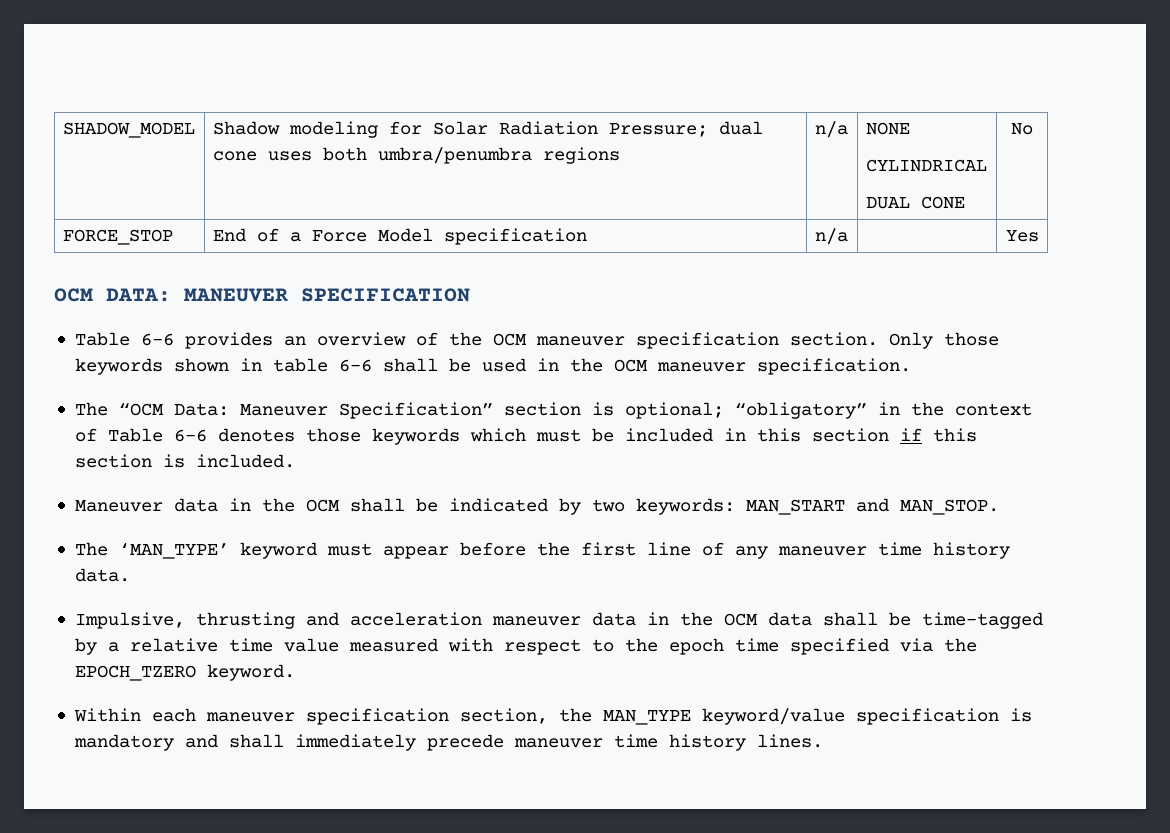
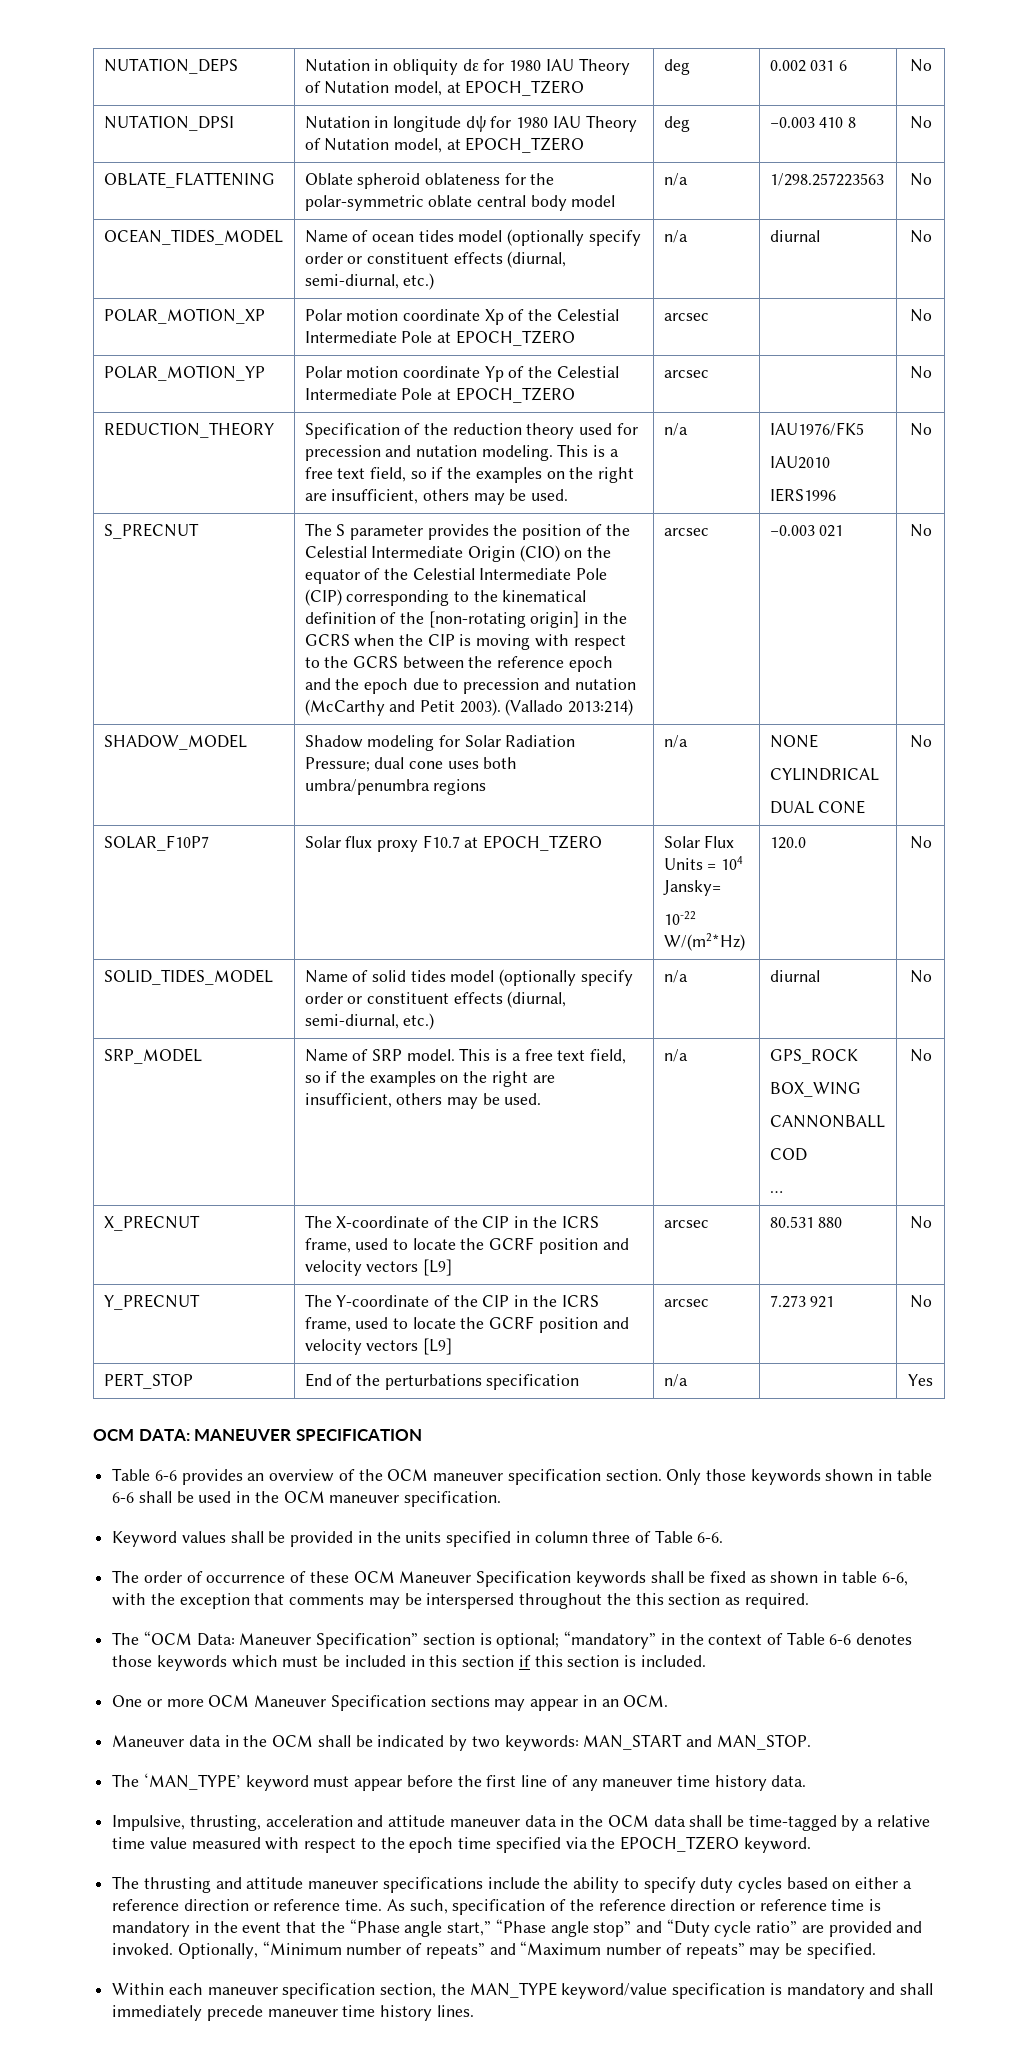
(62, 130) none -> [103,58,238,74] [304,58,630,75] [304,80,585,96] [663,59,690,75] [769,60,847,72] [909,59,932,72] [103,115,234,131] [304,115,637,132] [304,137,585,153] [663,116,690,132] [769,117,856,128] [909,116,932,129] [103,172,275,188] [304,173,555,189] [304,195,616,211] [663,173,688,186] [769,173,884,186] [909,173,932,186] [103,229,283,245] [304,229,641,246] [304,251,567,268] [304,273,435,290] [663,230,688,243] [769,230,820,242] [909,230,932,243] [103,308,265,324] [304,309,619,325] [304,330,575,346] [663,313,709,321] [909,309,932,322] [103,365,265,381] [304,366,619,382] [304,387,575,403] [663,370,709,378] [909,366,932,379] [103,422,274,438] [304,423,638,439] [304,444,619,461] [304,467,635,483] [304,489,569,505] [663,423,688,436] [769,422,864,436] [769,456,830,469] [769,488,836,502] [909,423,932,436] [103,523,199,539] [304,523,630,540] [304,545,612,562] [304,568,608,584] [304,589,587,606] [304,611,627,628] [304,634,626,650] [304,656,613,672] [304,678,636,694] [304,699,634,716] [663,528,709,536] [769,525,844,537] [909,524,932,537] NUTATION_DEPS | Nutation in obliquity dε for 1980 IAU Theory of Nutation model, at EPOCH_TZERO | deg | 0.002 031 6 | No // NUTATION_DPSI | Nutation in longitude dψ for 1980 IAU Theory of Nutation model, at EPOCH_TZERO | deg | −0.003 410 8 | No // OBLATE_FLATTENING | Oblate spheroid oblateness for the polar-symmetric oblate central body model | n/a | 1/298.257223563 | No // OCEAN_TIDES_MODEL | Name of ocean tides model (optionally specify order or constituent effects (diurnal, semi-diurnal, etc.) | n/a | diurnal | No // POLAR_MOTION_XP | Polar motion coordinate Xp of the Celestial Intermediate Pole at EPOCH_TZERO | arcsec | | No // POLAR_MOTION_YP | Polar motion coordinate Yp of the Celestial Intermediate Pole at EPOCH_TZERO | arcsec | | No // REDUCTION_THEORY | Specification of the reduction theory used for precession and nutation modeling. This is a free text field, so if the examples on the right are insufficient, others may be used. | n/a | IAU1976/FK5 // IAU2010 // IERS1996 | No // S_PRECNUT | The S parameter provides the position of the Celestial Intermediate Origin (CIO) on the equator of the Celestial Intermediate Pole (CIP) corresponding to the kinematical definition of the [non-rotating origin] in the GCRS when the CIP is moving with respect to the GCRS between the reference epoch and the epoch due to precession and nutation (McCarthy and Petit 2003). (Vallado 2013:214) | arcsec | −0.003 021 | No //
[62,229,173,245] FORCE_STOP -> [103,835,209,851] [304,835,603,852] [663,835,735,848] [663,856,743,870] [662,880,721,896] [663,911,696,925] [663,933,745,951] [769,837,806,849] [909,836,932,849] [103,969,273,985] [304,969,633,986] [304,991,567,1008] [304,1013,435,1030] [663,970,688,983] [769,970,820,982] [909,970,932,983] [103,1048,202,1064] [304,1048,627,1064] [304,1071,555,1087] [304,1093,542,1109] [663,1049,688,1062] [769,1049,858,1064] [769,1082,861,1097] [769,1115,885,1128] [769,1148,807,1161] [769,1191,783,1193] [909,1049,932,1062] [103,1215,200,1231] [304,1215,599,1228] [304,1237,629,1254] [304,1259,452,1276] [663,1220,709,1228] [769,1216,843,1228] [909,1216,932,1229] [103,1294,200,1310] [304,1294,599,1307] [304,1316,629,1333] [304,1338,452,1355] [663,1299,709,1307] [769,1295,835,1308] [909,1295,932,1308] [103,1373,193,1389] SOLAR_F10P7 | Solar flux proxy F10.7 at EPOCH_TZERO | Solar Flux Units = 104 Jansky= // 10-22 W/(m2*Hz) | 120.0 | No // SOLID_TIDES_MODEL | Name of solid tides model (optionally specify order or constituent effects (diurnal, semi-diurnal, etc.) | n/a | diurnal | No // SRP_MODEL | Name of SRP model. This is a free text field, so if the examples on the right are insufficient, others may be used. | n/a | GPS_ROCK // BOX_WING // CANNONBALL // COD // … | No // X_PRECNUT | The X-coordinate of the CIP in the ICRS frame, used to locate the GCRF position and velocity vectors [L9] | arcsec | 80.531 880 | No // Y_PRECNUT | The Y-coordinate of the CIP in the ICRS frame, used to locate the GCRF position and velocity vectors [L9] | arcsec | 7.273 921 | No // PERT_STOP
[289,228,433,242] a Force Model -> [355,1374,482,1390] the perturbations
(911, 366) none -> [112,1530,724,1547] [112,1570,908,1587] [112,1593,809,1609] // Keyword values shall be provided in the units specified in column three of Table 6-6. // The order of occurrence of these OCM Maneuver Specification keywords shall be fixed as shown in table 6-6, with the exception that comments may be interspersed throughout the this section as required.
[734,402,867,419] “obligatory” -> [564,1631,657,1649] “mandatory”
(295, 461) none -> [112,1695,669,1711] // One or more OCM Maneuver Specification sections may appear in an OCM.
[195,612,482,629] thrusting and acceleration -> [189,1815,446,1831] thrusting, acceleration and attitude
(295, 672) none -> [112,1876,912,1893] [112,1899,882,1915] [112,1919,923,1937] [112,1941,876,1959] // The thrusting and attitude maneuver specifications include the ability to specify duty cycles based on either a reference direction or reference time. As such, specification of the reference direction or reference time is mandatory in the event that the “Phase angle start,” “Phase angle stop” and “Duty cycle ratio” are provided and invoked. Optionally, “Minimum number of repeats” and “Maximum number of repeats” may be specified.

